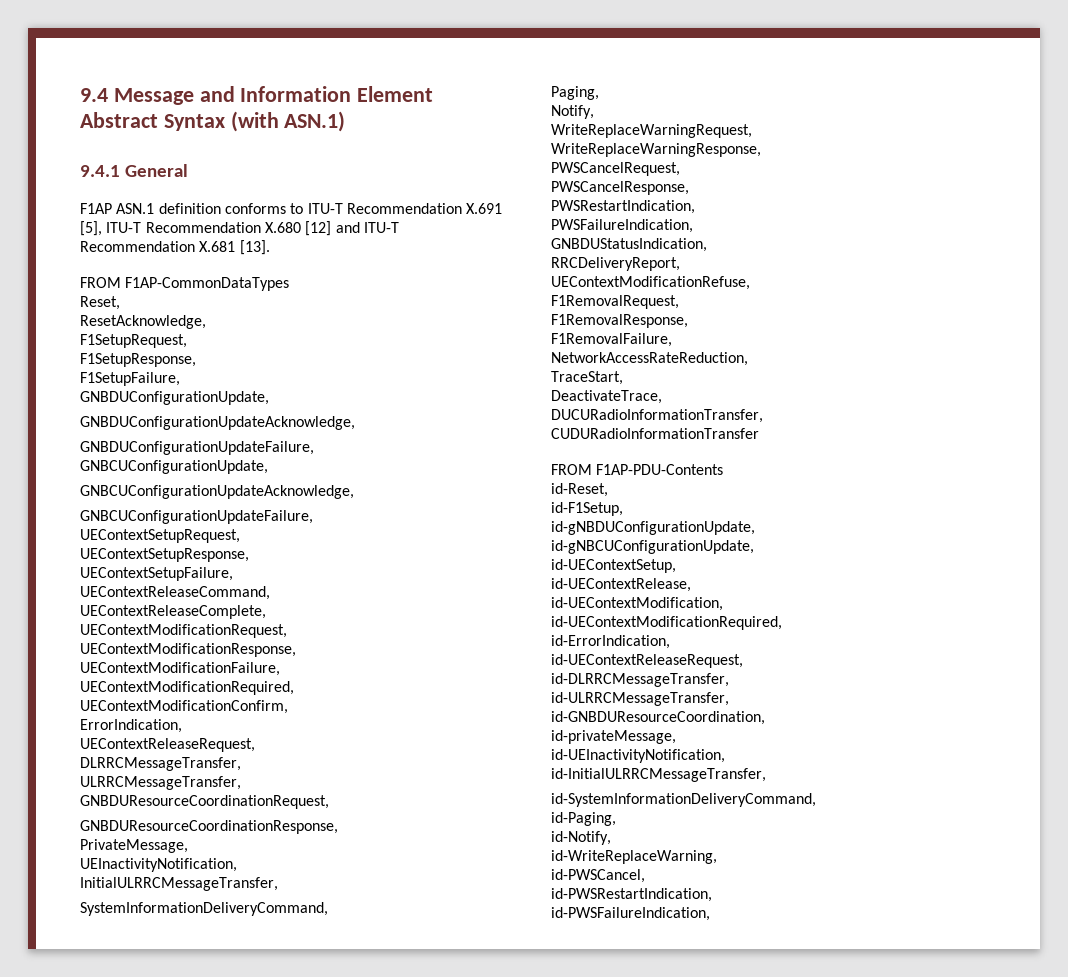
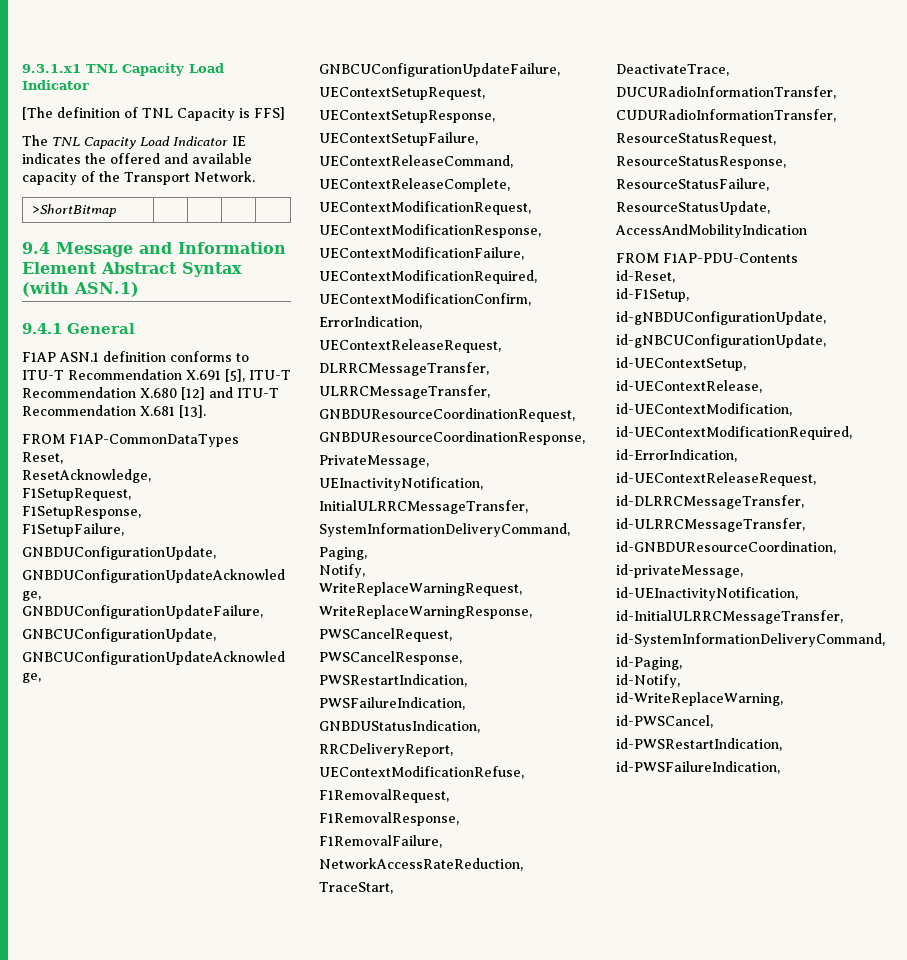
(80, 95) none -> [22,63,224,76] [22,80,89,90] [22,107,285,121] [22,135,246,149] [22,153,252,164] [22,171,255,185] [32,204,118,217] 9.3.1.x1 TNL Capacity Load Indicator // [The definition of TNL Capacity is FFS] // The TNL Capacity Load Indicator IE indicates the offered and available capacity of the Transport Network. // >ShortBitmap | | | | //
[551,428,759,439] CUDURadioInformationTransfer -> [616,109,836,122] [616,133,776,146] [616,156,786,169] [616,178,769,191] [616,201,770,215] [615,224,807,238] CUDURadioInformationTransfer, // ResourceStatusRequest, // ResourceStatusResponse, // ResourceStatusFailure, // ResourceStatusUpdate, // AccessAndMobilityIndication

